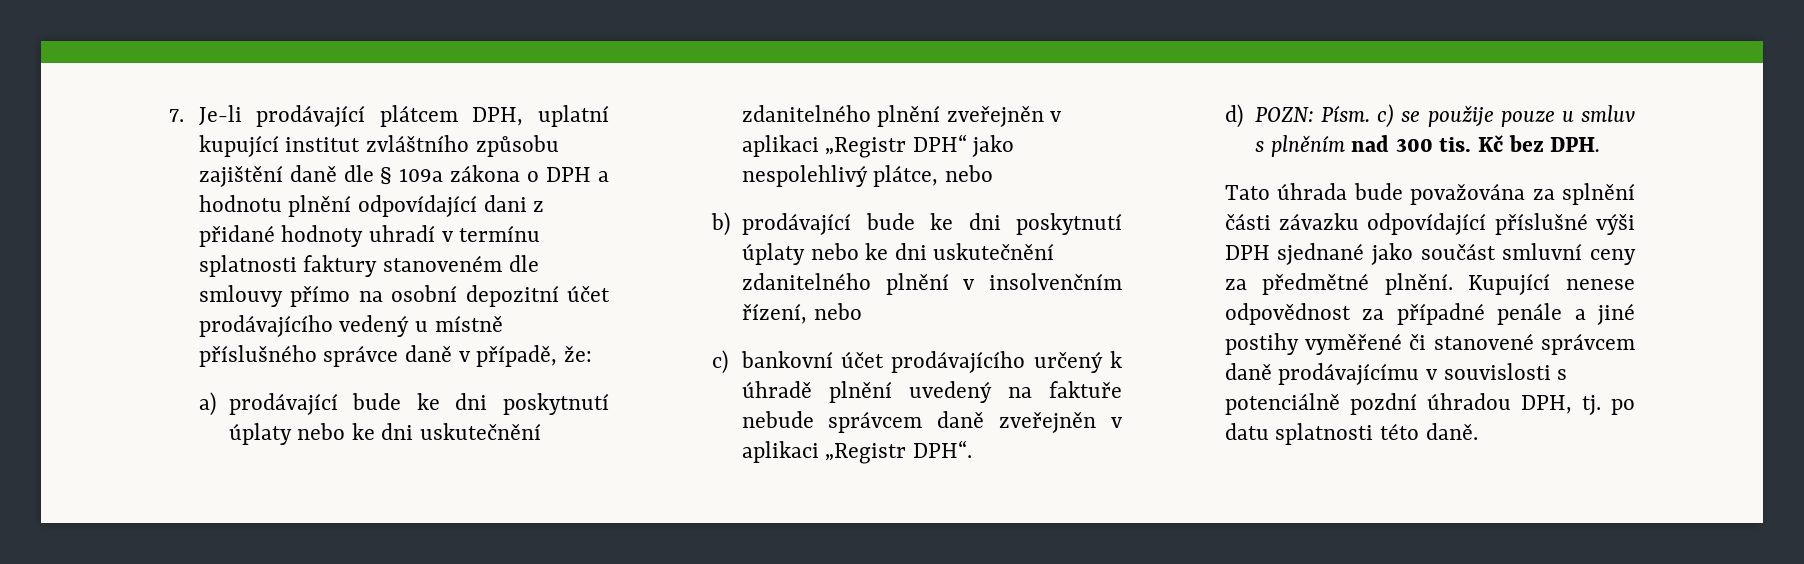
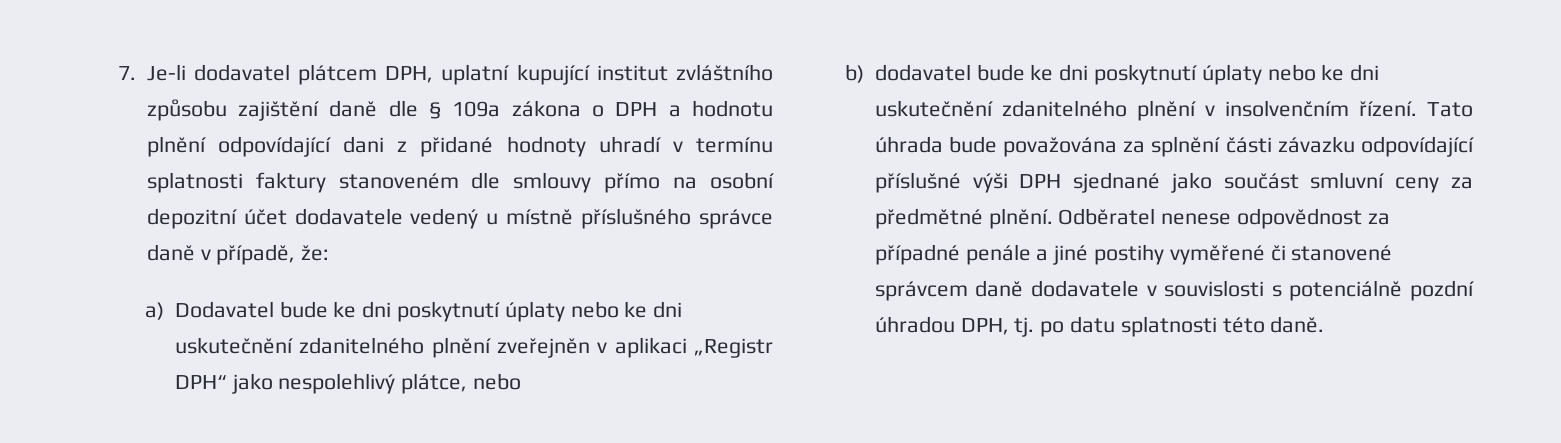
[256,105,366,127] prodávající -> [193,64,290,81] dodavatel
[198,315,333,337] prodávajícího -> [294,208,403,225] dodavatele
[228,393,338,415] prodávající -> [174,301,274,318] Dodavatel
[742,213,852,235] prodávající -> [874,64,971,81] dodavatel
[742,303,862,324] [711,350,1122,374] [741,381,1122,403] [741,411,1123,433] [741,440,972,464] [1224,104,1635,128] [1255,135,1601,157] řízení, nebo // c) bankovní účet prodávajícího určený k úhradě plnění uvedený na faktuře nebude správcem daně zveřejněn v aplikaci „Registr DPH“. // d) POZN: Písm. c) se použije pouze u smluv s plněním nad 300 tis. Kč bez DPH. // -> [1358,101,1417,117] řízení.
[1468,273,1551,295] Kupující -> [1058,208,1156,225] Odběratel
[1278,363,1420,385] prodávajícímu -> [1030,280,1139,297] dodavatele

